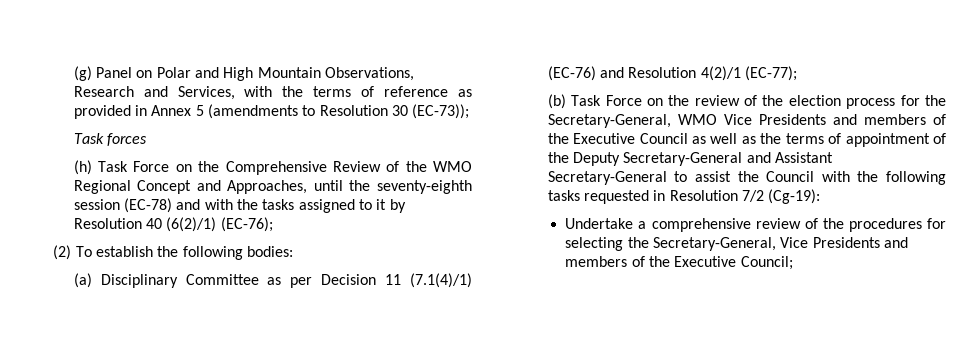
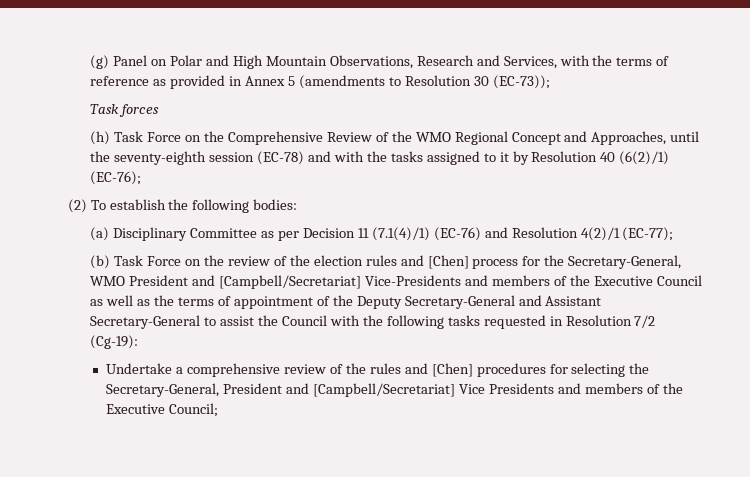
(841, 100) none -> [365,255,469,269] rules and [Chen]
[723,114,826,125] Vice Presidents -> [129,275,462,289] President and [Campbell/Secretariat] Vice-Presidents
(844, 223) none -> [369,363,473,377] rules and [Chen]
(777, 244) none -> [223,383,456,397] President and [Campbell/Secretariat]

